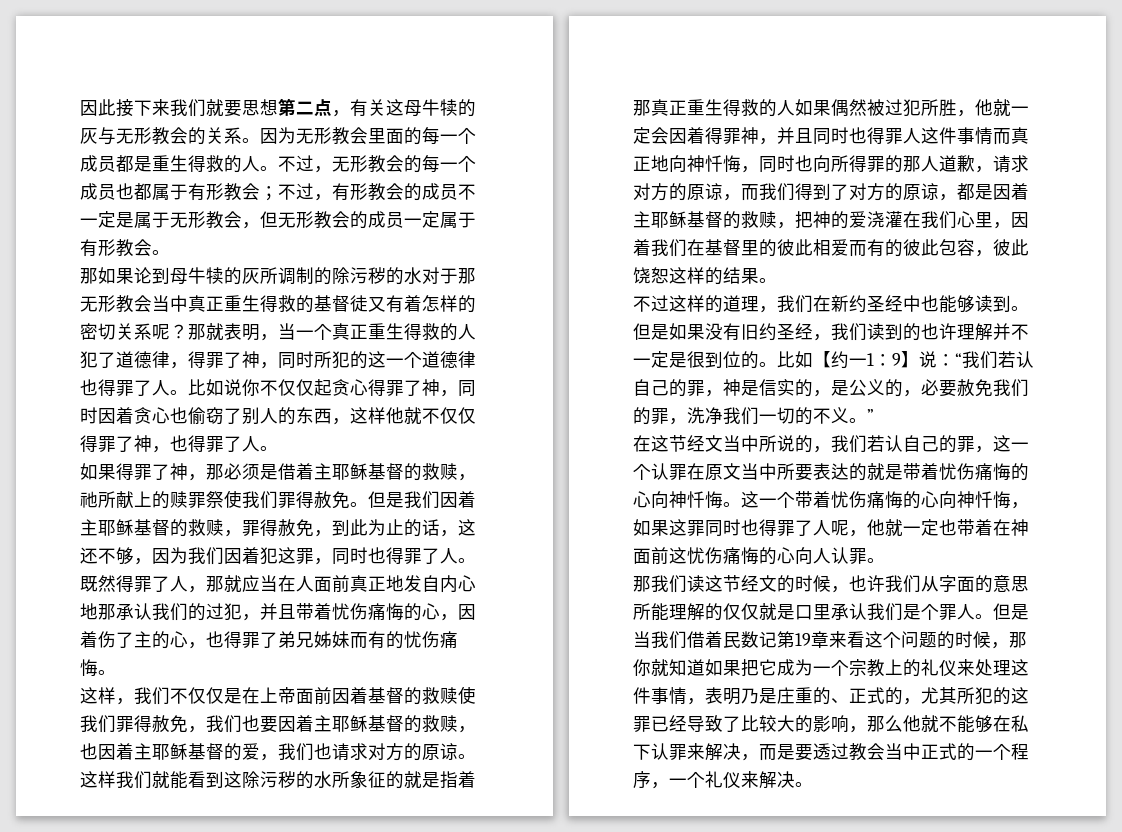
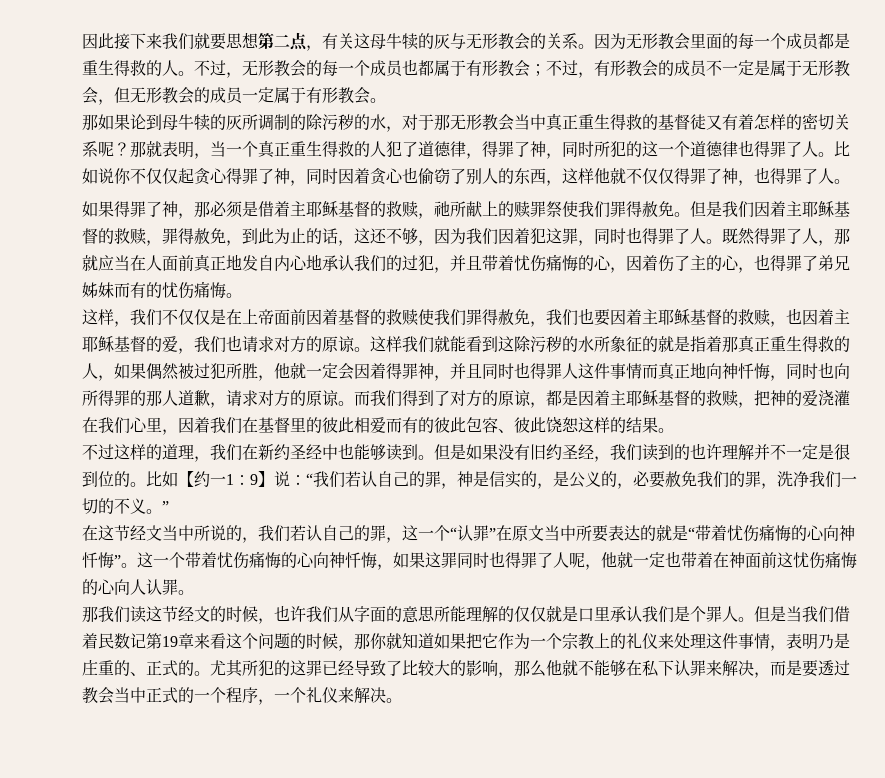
(422, 275) none -> [386,126,402,132] ，
[98,603,116,620] 那 -> (322, 262) none
(795, 108) none -> [98,375,114,381] ，
[723,194,741,201] ， -> [338,401,354,406] 。
[975,250,993,257] ， -> [498,429,514,433] 、
[651,463,687,480] 认罪 -> [450,525,496,541] “认罪”
[903,463,1029,481] [633,491,723,509] 带着忧伤痛悔的心向神忏悔 -> [688,524,855,542] [82,552,121,568] “带着忧伤痛悔的心向神忏悔”
[777,659,795,676] 成 -> [498,633,514,649] 作
[903,698,921,705] ， -> [194,671,210,676] 。

